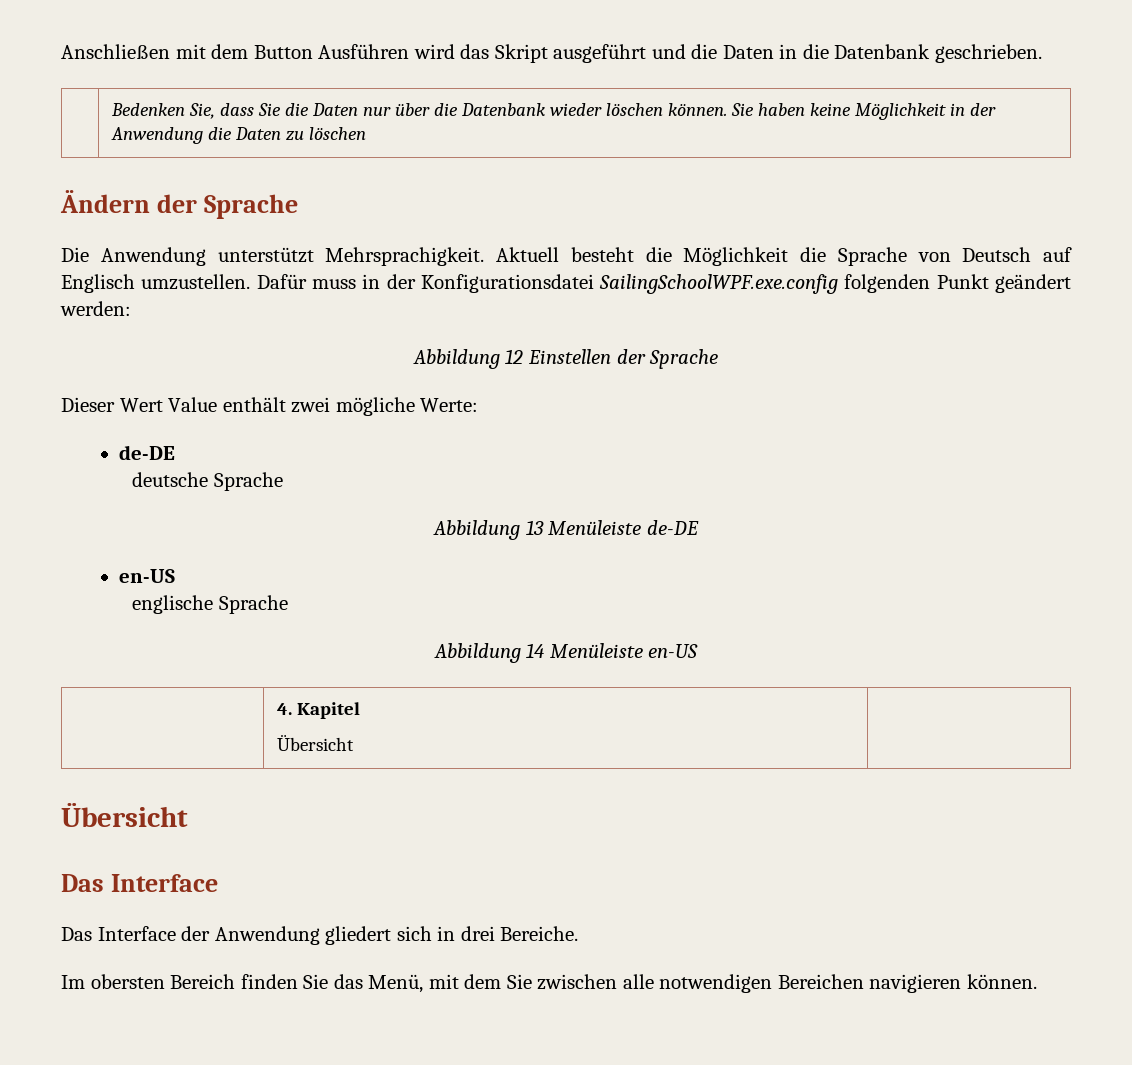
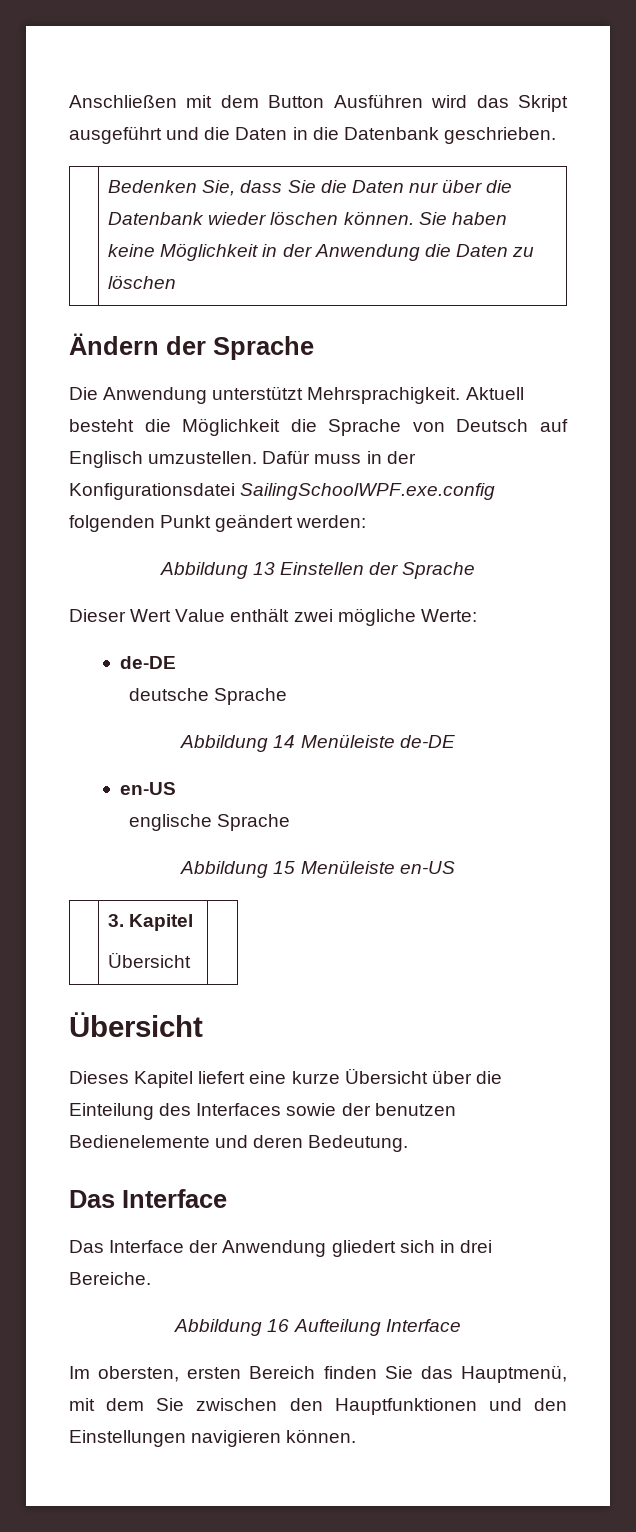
[505,349,524,364] 12 -> [252,562,275,575] 13
[525,520,544,535] 13 -> [273,735,296,748] 14
[526,643,545,658] 14 -> [273,861,296,874] 15
[276,703,292,715] 4. -> [108,914,125,927] 3.
(188, 815) none -> [69,1068,502,1088] [69,1103,456,1120] [69,1135,409,1152] // Dieses Kapitel liefert eine kurze Übersicht über die Einteilung des Interfaces sowie der benutzen Bedienelemente und deren Bedeutung.
(579, 933) none -> [174,1319,461,1336] // Abbildung 16 Aufteilung Interface
[90,974,165,989] obersten -> [98,1366,242,1382] obersten, ersten
[368,974,424,993] Menü, -> [461,1365,567,1383] Hauptmenü,
[622,974,864,993] alle notwendigen Bereichen -> [289,1398,567,1415] [69,1430,186,1447] den Hauptfunktionen und den Einstellungen

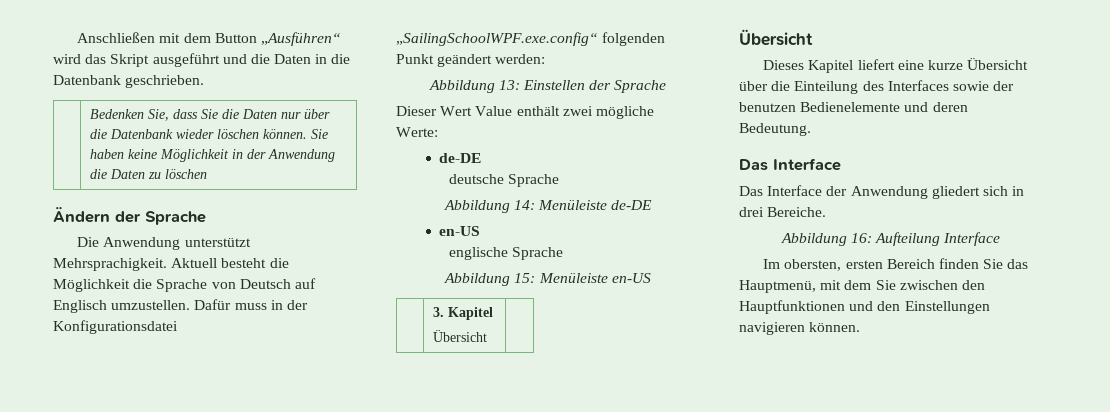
[333,94,423,108] Ausführen -> [261,32,342,46] „Ausführen“
[240,483,496,500] SailingSchoolWPF.exe.config -> [396,32,598,46] „SailingSchoolWPF.exe.config“
[252,562,275,575] 13 -> [498,80,520,90] 13:
[273,735,296,748] 14 -> [513,200,535,210] 14:
[273,861,296,874] 15 -> [514,273,536,283] 15:
[267,1319,290,1332] 16 -> [850,233,872,243] 16:

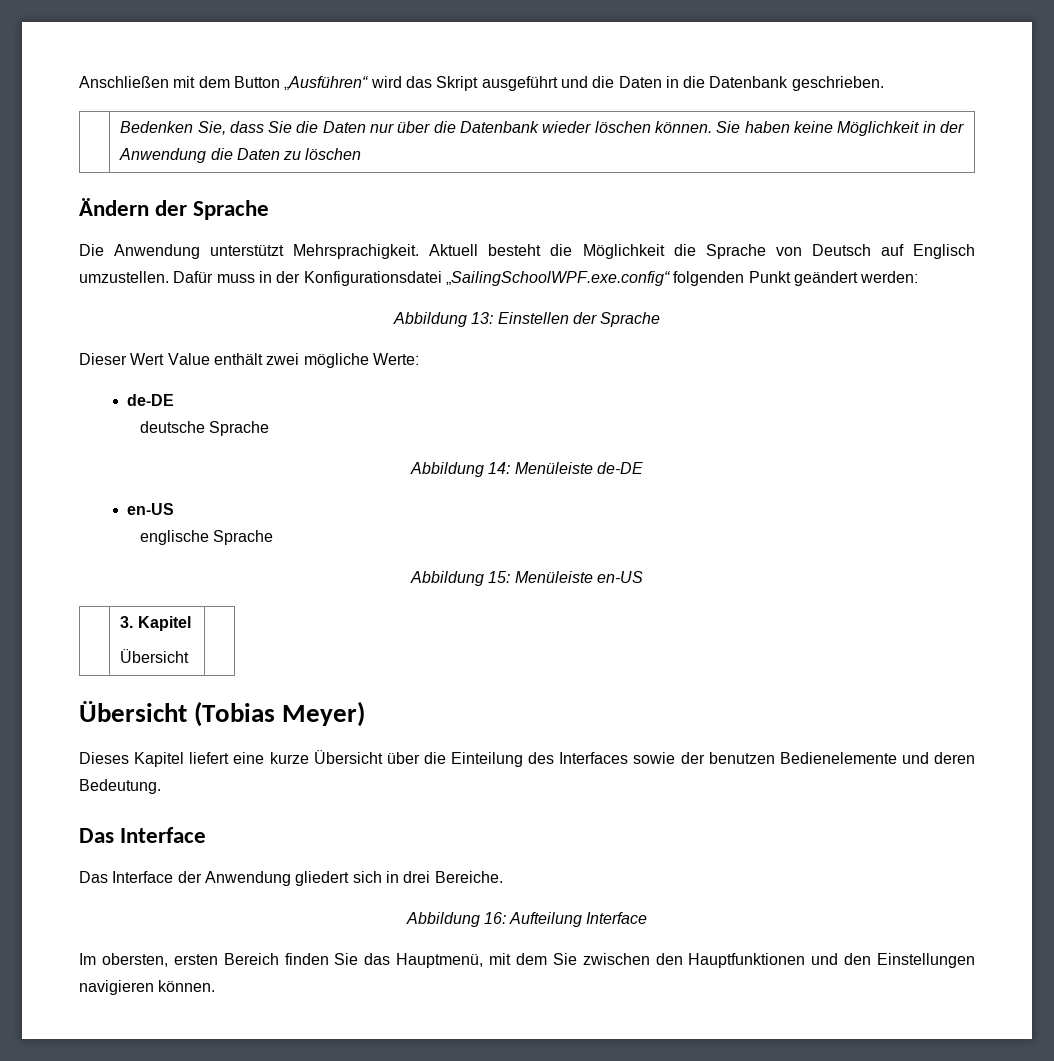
(813, 37) none -> [194,701,366,727] (Tobias Meyer)

